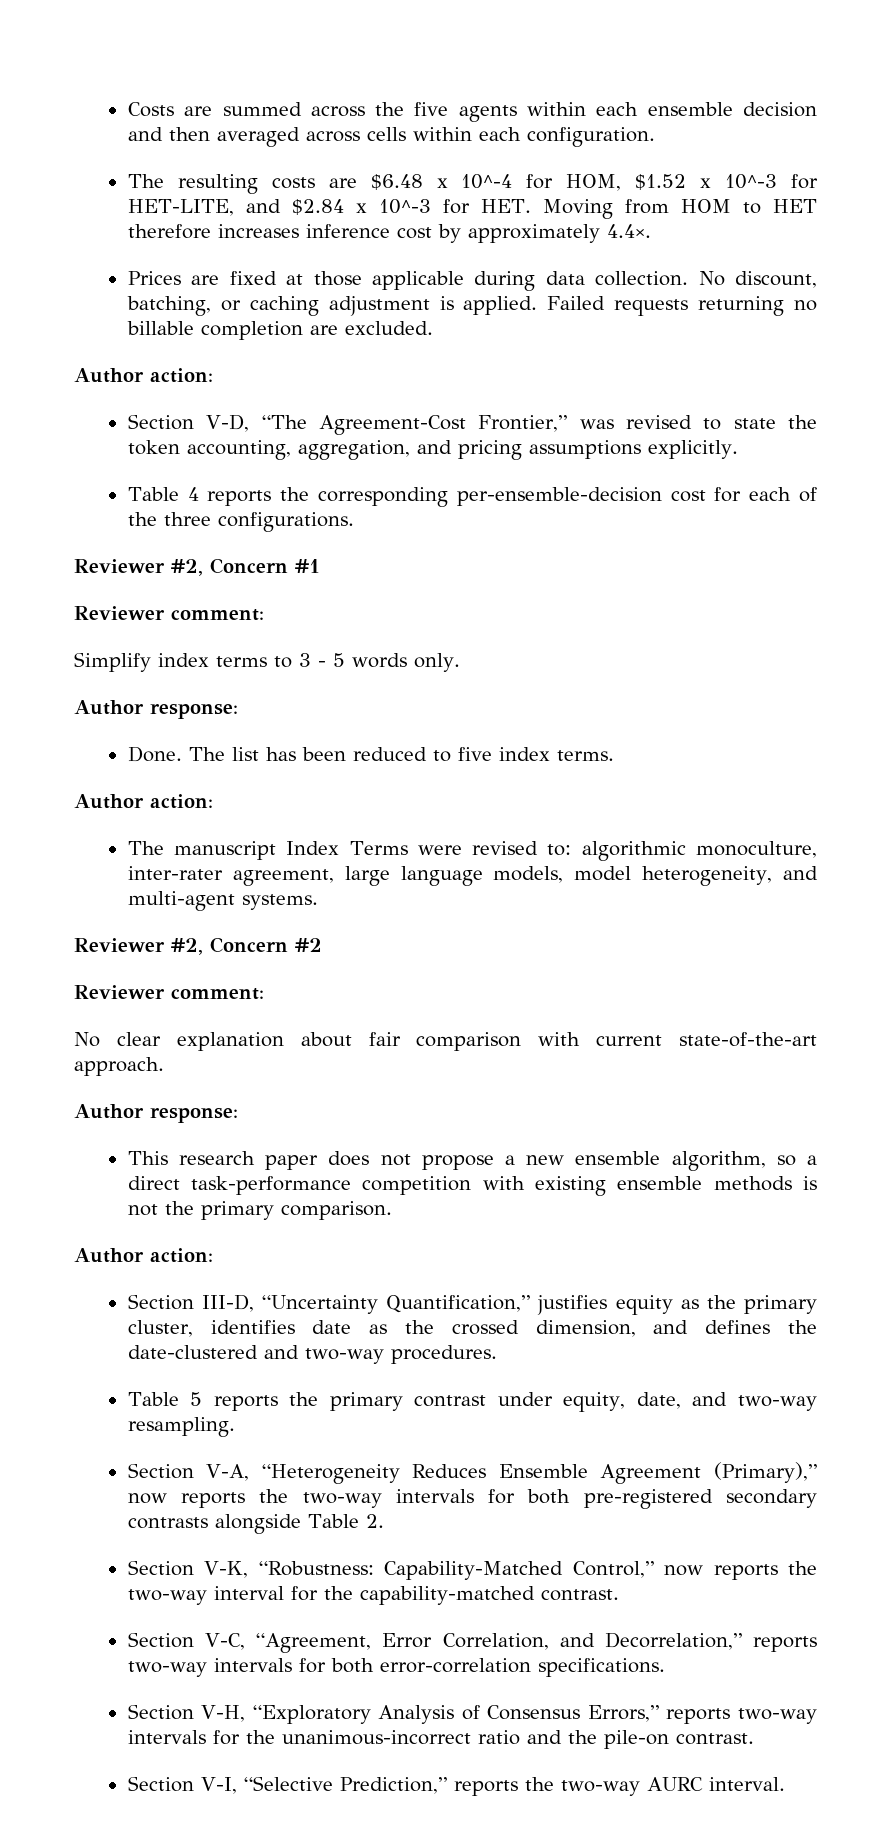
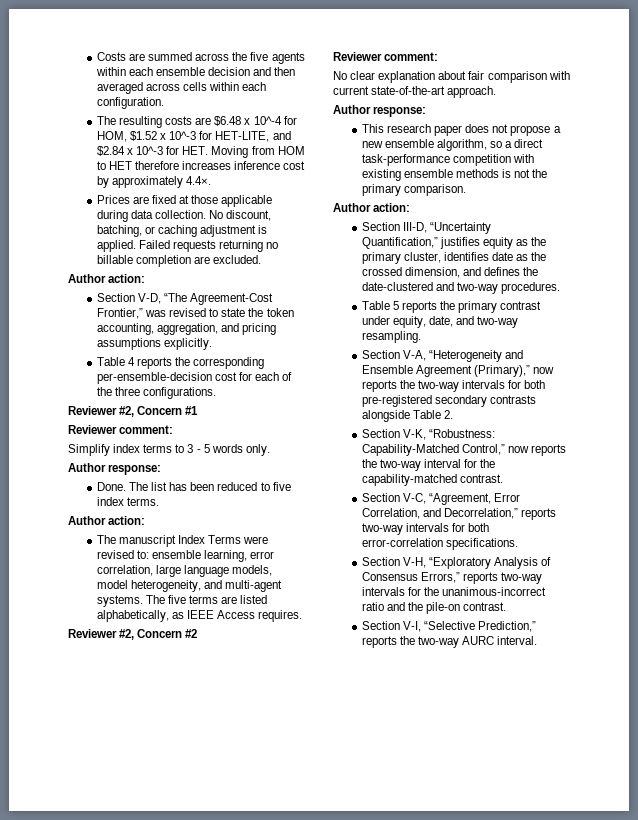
[581,841,817,861] [127,866,334,886] algorithmic monoculture, inter-rater agreement, -> [152,550,275,562] [96,565,153,576] ensemble learning, error correlation,
(318, 902) none -> [146,595,268,604] [96,610,303,622] The five terms are listed alphabetically, as IEEE Access requires.
[412,1464,487,1478] Reduces -> [505,350,524,359] and

